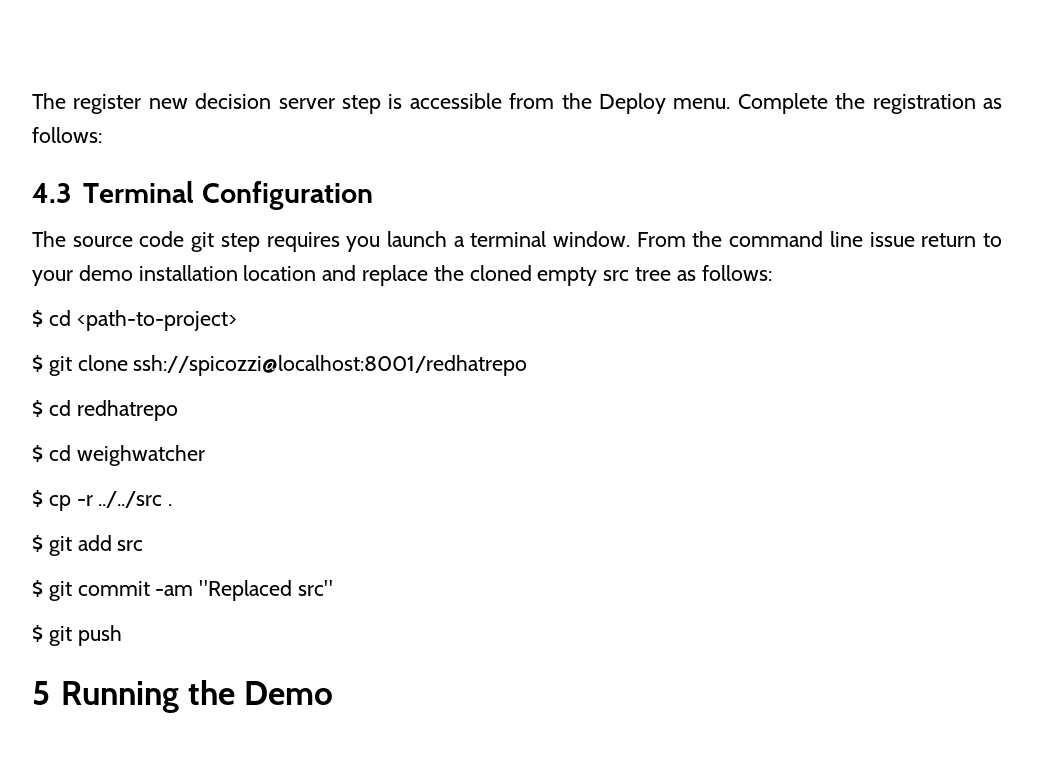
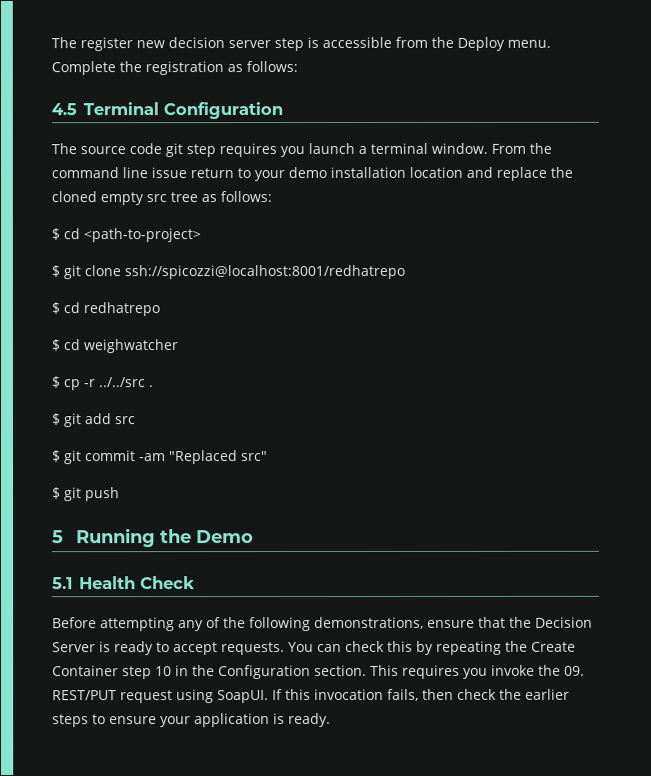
[32,183,72,203] 4.3 -> [51,103,77,116] 4.5
(333, 693) none -> [52,576,195,590] [52,616,593,632] [52,640,576,656] [52,664,585,680] [52,688,570,704] [52,712,331,728] // 5.1 Health Check // Before attempting any of the following demonstrations, ensure that the Decision Server is ready to accept requests. You can check this by repeating the Create Container step 10 in the Configuration section. This requires you invoke the 09. REST/PUT request using SoapUI. If this invocation fails, then check the earlier steps to ensure your application is ready.

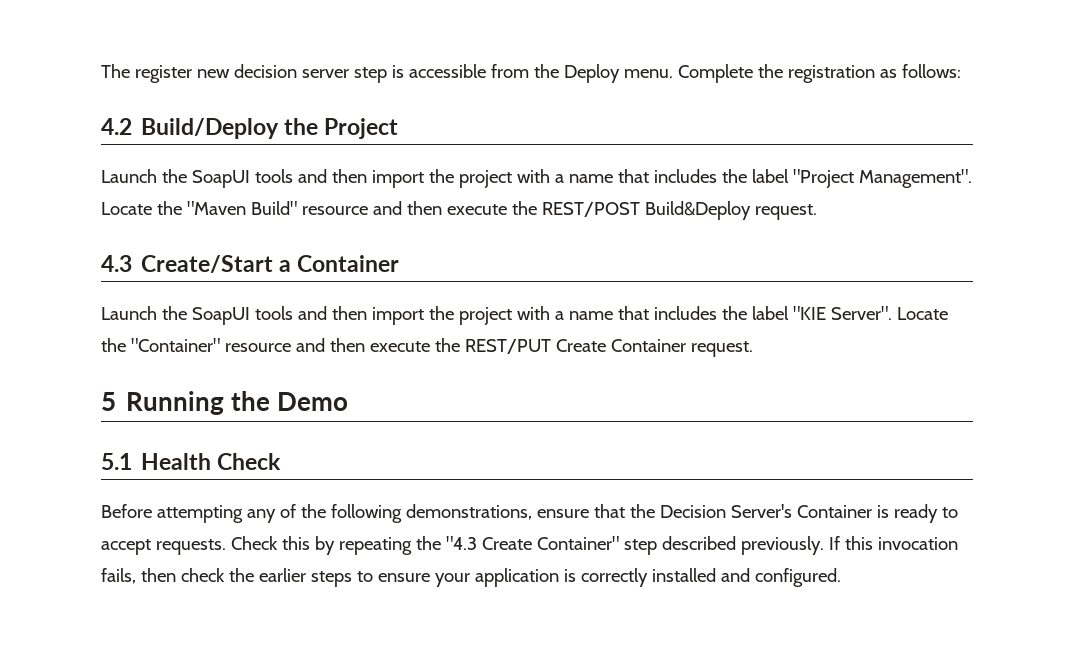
[51,102,283,120] [51,142,552,158] [51,166,573,182] [51,191,272,206] [51,228,201,243] [51,264,405,280] [51,302,160,317] [51,339,178,354] [51,376,153,391] [52,413,136,428] [52,450,268,465] [52,487,120,502] 4.5 Terminal Configuration // The source code git step requires you launch a terminal window. From the command line issue return to your demo installation location and replace the cloned empty src tree as follows: // $ cd <path-to-project> // $ git clone ssh://spicozzi@localhost:8001/redhatrepo // $ cd redhatrepo // $ cd weighwatcher // $ cp -r ../../src . // $ git add src // $ git commit -am "Replaced src" // $ git push -> [101,118,399,139] [101,169,972,188] [101,201,817,220] [101,255,400,273] [101,306,948,325] [101,338,753,357] 4.2 Build/Deploy the Project // Launch the SoapUI tools and then import the project with a name that includes the label "Project Management". Locate the "Maven Build" resource and then execute the REST/POST Build&Deploy request. // 4.3 Create/Start a Container // Launch the SoapUI tools and then import the project with a name that includes the label "KIE Server". Locate the "Container" resource and then execute the REST/PUT Create Container request.
[52,642,96,653] Server -> [730,504,872,518] Server's Container
[288,640,385,653] You can check -> [230,536,278,550] Check
[531,641,576,652] [52,664,585,680] [52,689,269,704] Create Container step 10 in the Configuration section. This requires you invoke the 09. REST/PUT request using SoapUI. -> [445,536,824,555] "4.3 Create Container" step described previously.
[288,712,331,728] ready. -> [580,568,841,587] correctly installed and configured.

